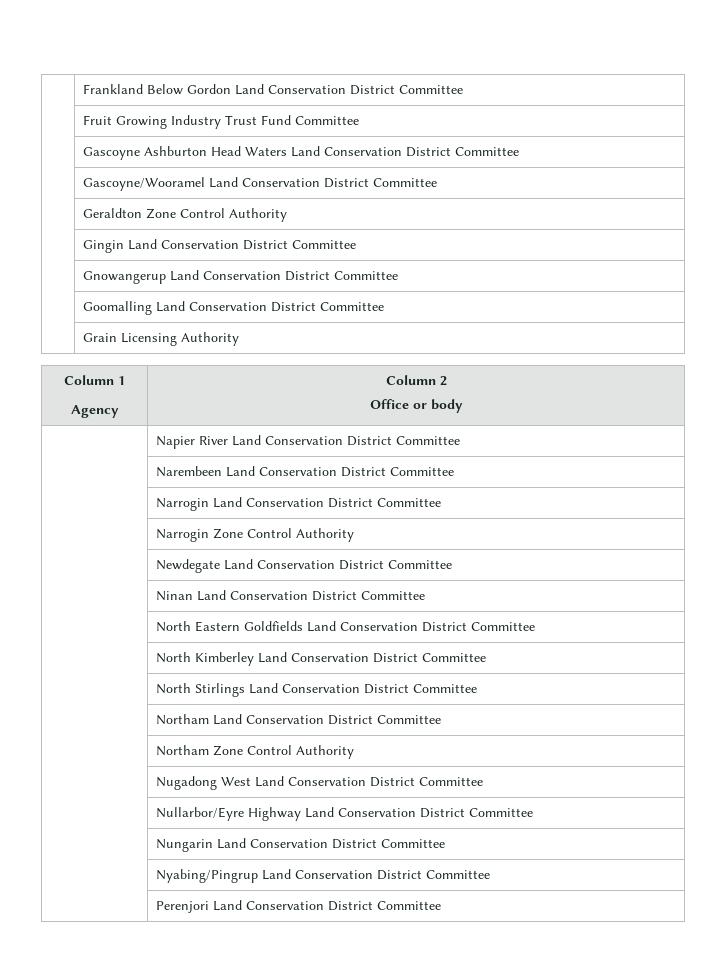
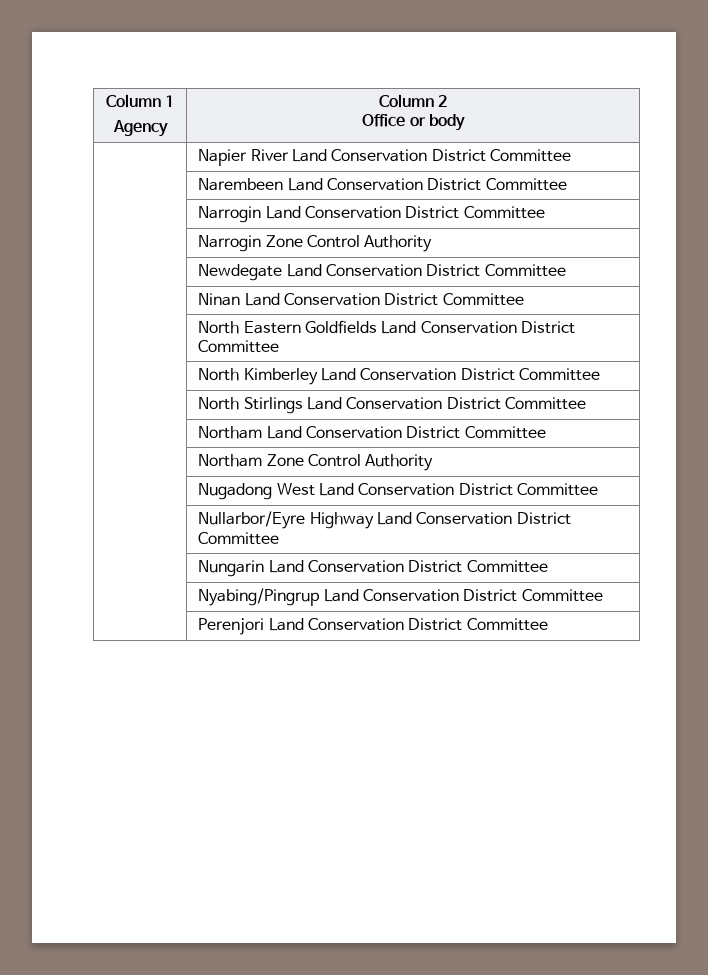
[82,84,463,95] [82,115,359,129] [82,146,519,160] [82,177,437,191] [82,208,287,222] [82,239,356,253] [82,270,398,284] [82,301,384,315] [82,332,239,346] | Frankland Below Gordon Land Conservation District Committee // | Fruit Growing Industry Trust Fund Committee // | Gascoyne Ashburton Head Waters Land Conservation District Committee // | Gascoyne/Wooramel Land Conservation District Committee // | Geraldton Zone Control Authority // | Gingin Land Conservation District Committee // | Gnowangerup Land Conservation District Committee // | Goomalling Land Conservation District Committee // | Grain Licensing Authority // -> (105, 101) none

